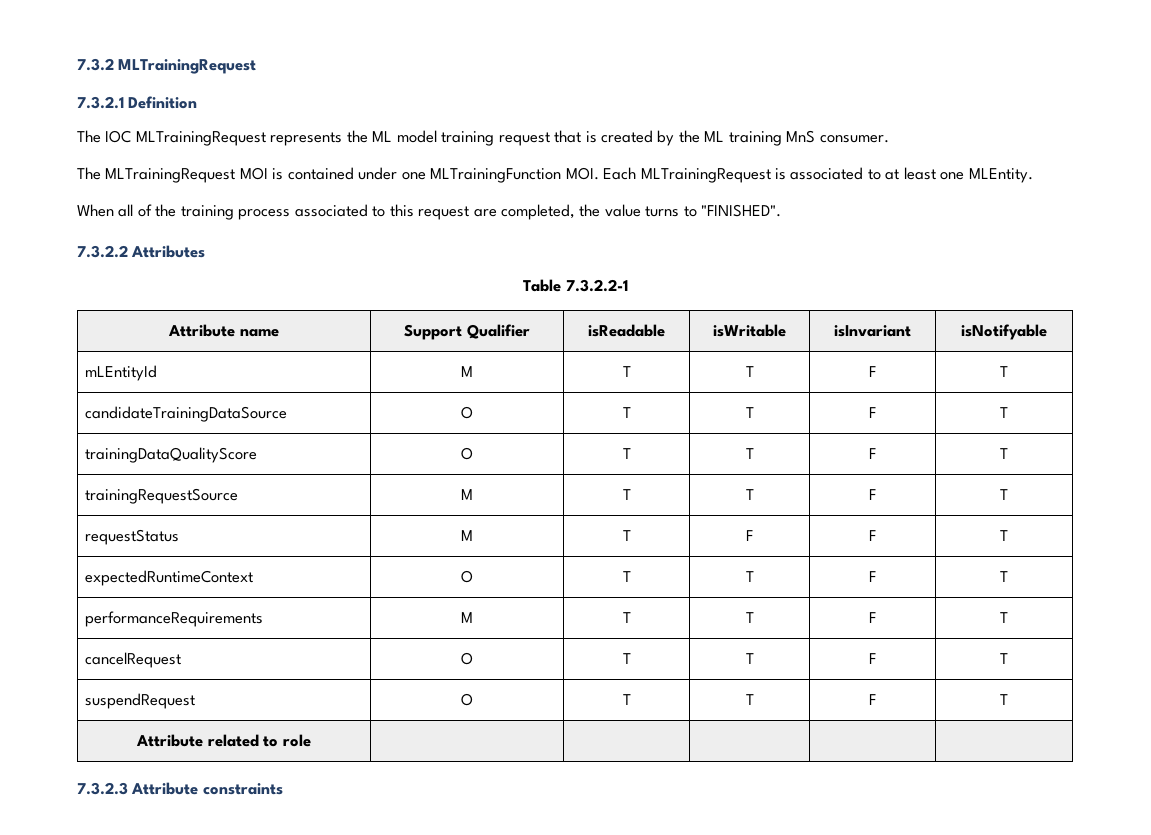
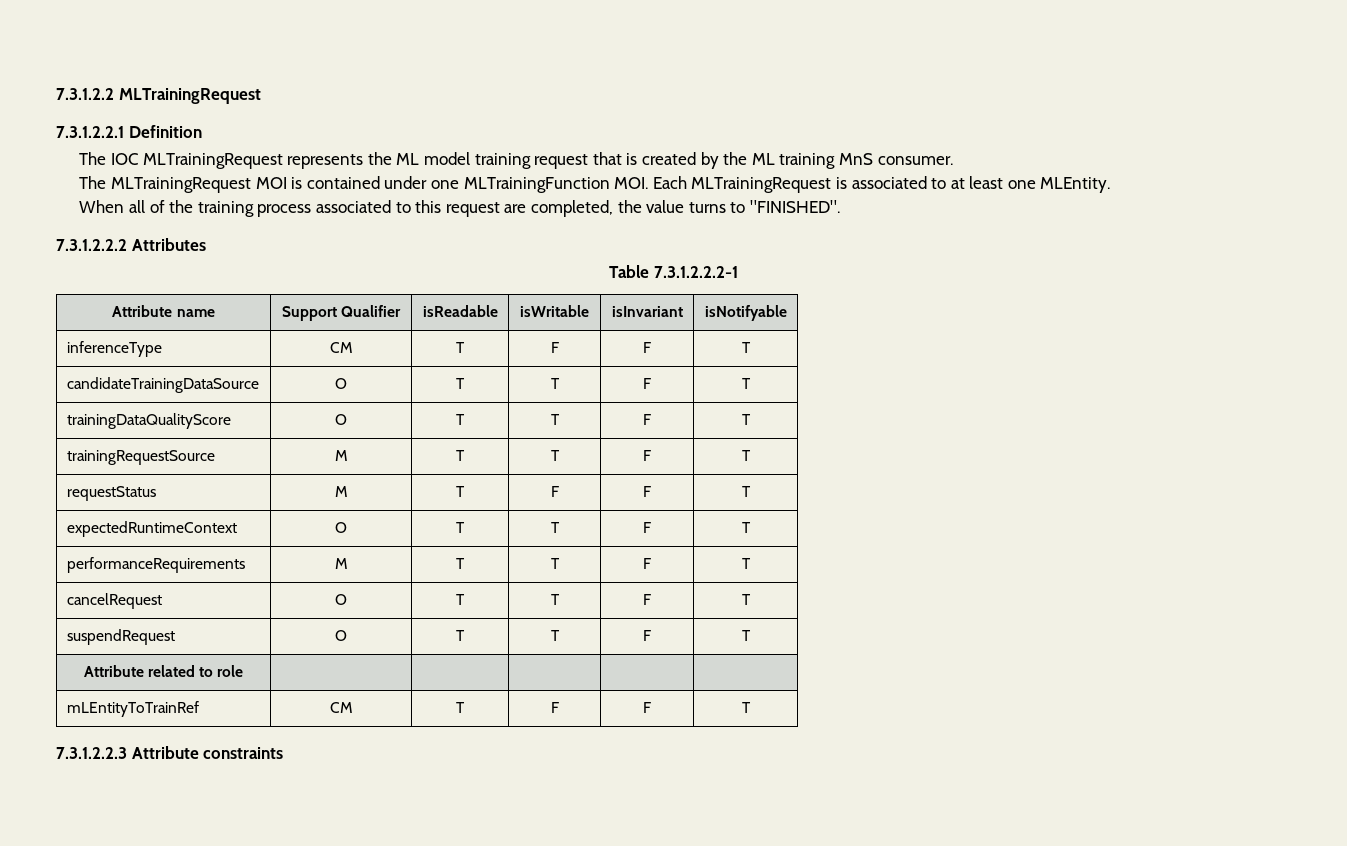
[77,58,114,71] 7.3.2 -> [56,88,114,100] 7.3.1.2.2
[77,96,124,109] 7.3.2.1 -> [56,126,124,138] 7.3.1.2.2.1
[77,245,128,258] 7.3.2.2 -> [56,239,127,251] 7.3.1.2.2.2
[565,279,628,292] 7.3.2.2-1 -> [653,266,738,278] 7.3.1.2.2.2-1
[84,365,157,381] [461,366,473,377] [622,366,631,377] [745,366,754,377] mLEntityId | M | T | T -> [66,341,162,357] [329,342,353,353] [456,342,465,353] [550,342,559,353] inferenceType | CM | T | F
[77,782,128,795] // 7.3.2.3 -> [66,701,199,717] [329,702,353,713] [456,702,465,713] [550,702,559,713] [643,702,651,713] [741,702,751,713] [56,747,127,759] // mLEntityToTrainRef | CM | T | F | F | T // 7.3.1.2.2.3

